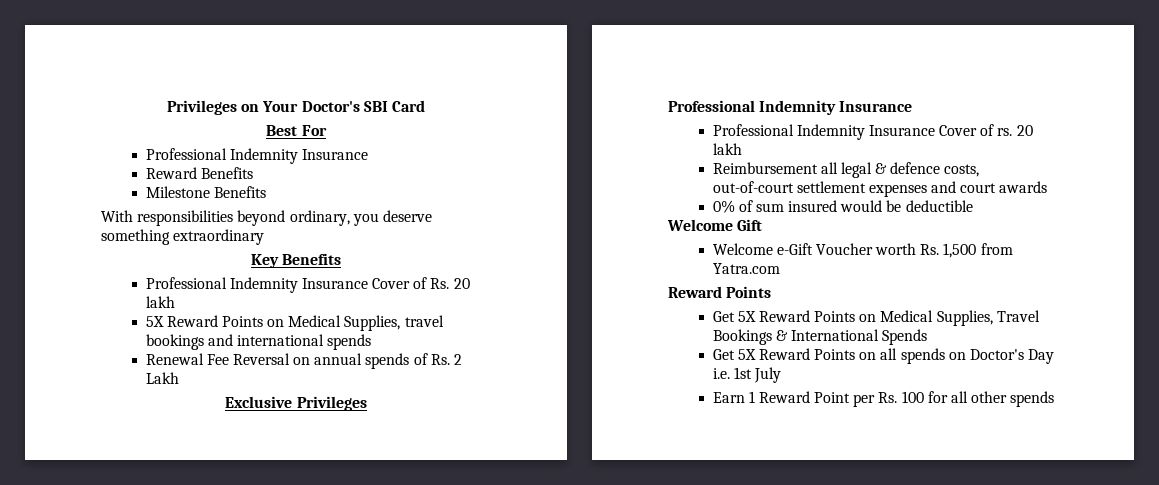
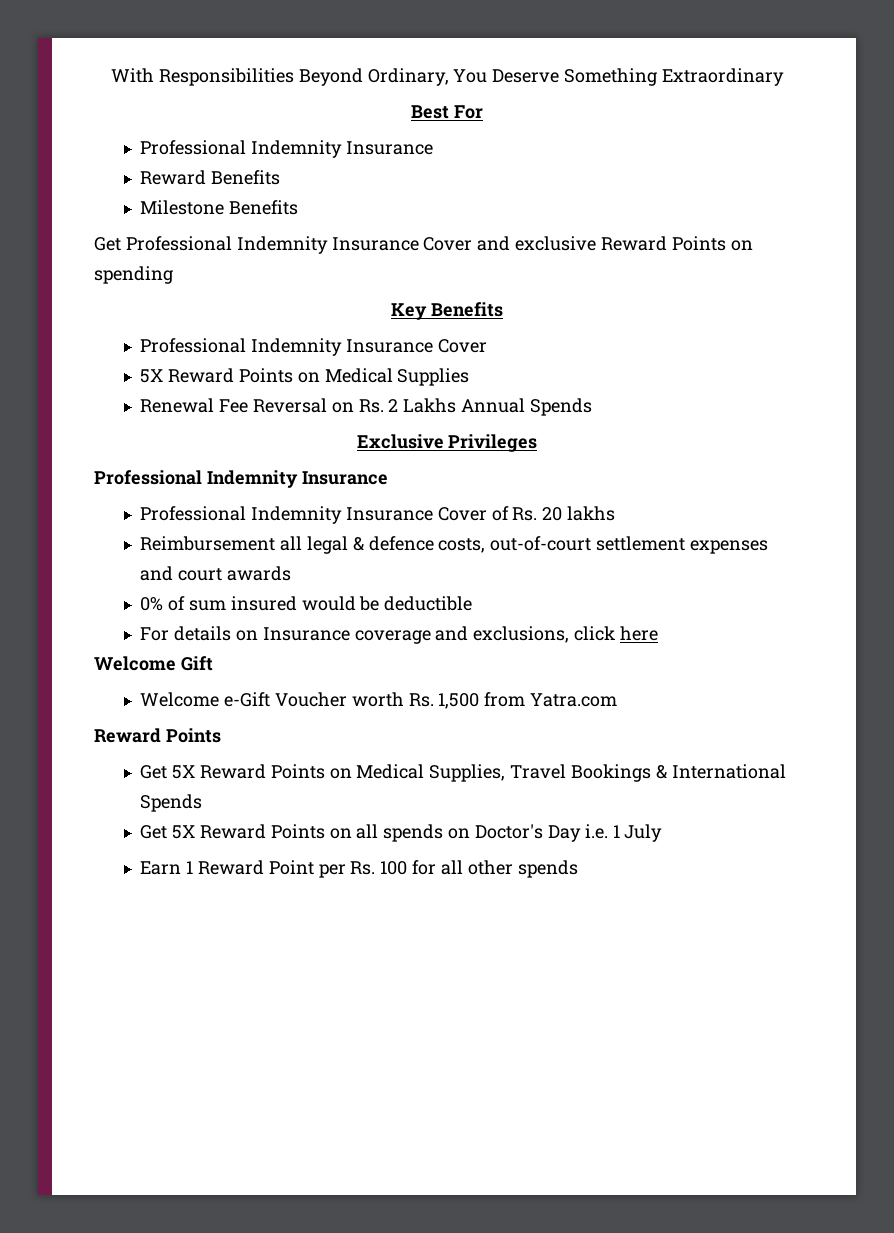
[167,100,425,115] Privileges on Your Doctor's SBI Card -> [110,68,785,86] With Responsibilities Beyond Ordinary, You Deserve Something Extraordinary
[101,210,432,226] [101,229,265,245] With responsibilities beyond ordinary, you deserve something extraordinary -> [94,236,753,254] [94,266,173,284] Get Professional Indemnity Insurance Cover and exclusive Reward Points on spending
[413,277,470,289] [145,296,175,308] [145,315,444,331] [145,334,372,350] [145,353,463,369] [145,372,179,384] of Rs. 20 lakh // 5X Reward Points on Medical Supplies, travel bookings and international spends // Renewal Fee Reversal on annual spends of Rs. 2 Lakh -> [140,368,470,386] [140,398,593,416] // 5X Reward Points on Medical Supplies // Renewal Fee Reversal on Rs. 2 Lakhs Annual Spends
[997,125,1033,136] [712,143,742,155] rs. 20 lakh -> [512,506,616,521] Rs. 20 lakhs
(973, 206) none -> [140,626,659,644] // For details on Insurance coverage and exclusions, click here
[733,367,752,379] 1st -> [612,825,620,838] 1

